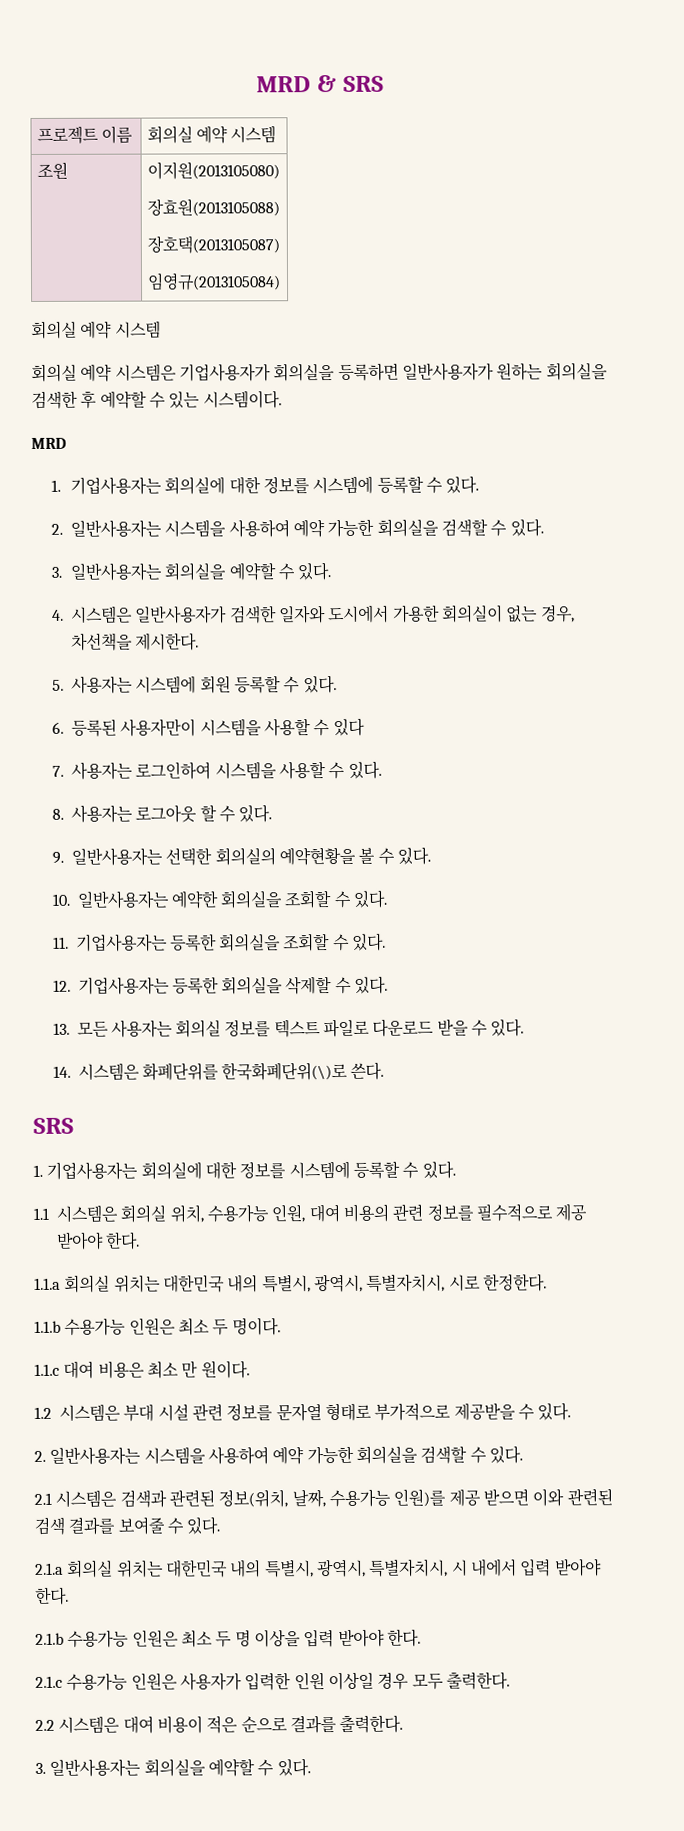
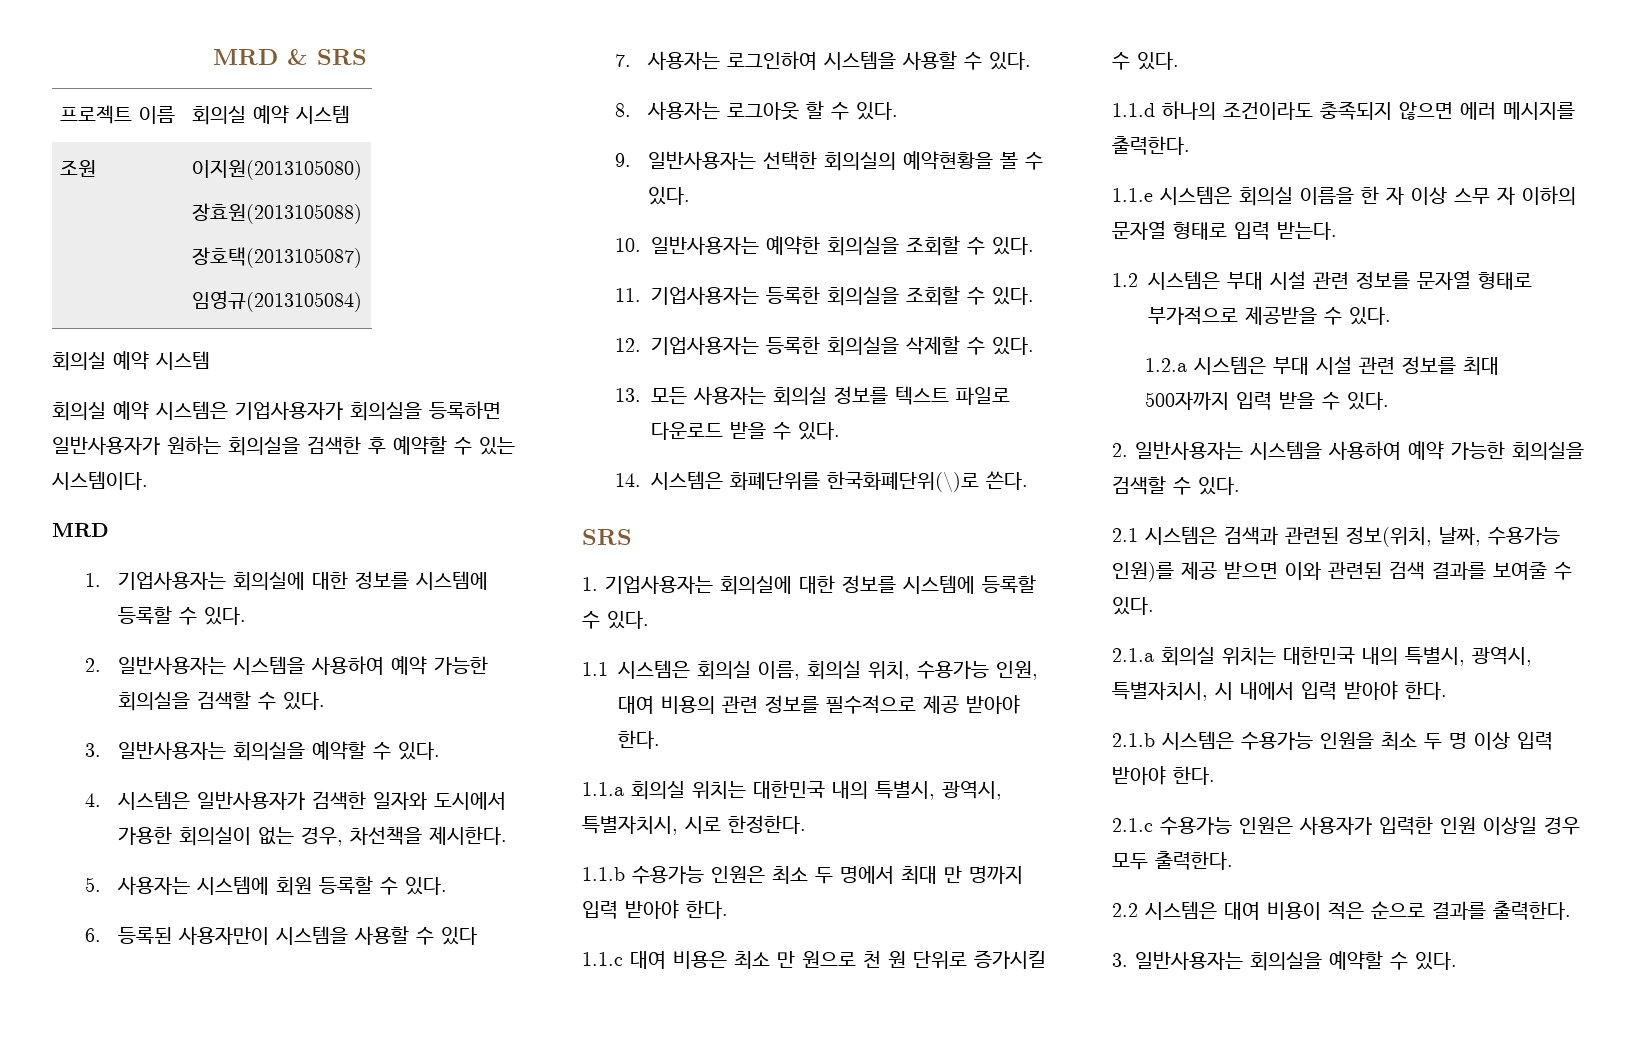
(167, 1213) none -> [758,661,861,680] 이름, 회의실
[231,1317,281,1336] 명이다. -> [840,866,1023,884] [582,900,728,919] 명에서 최대 만 명까지 입력 받아야 한다.
[200,1360,250,1379] 원이다. -> [802,950,1046,969] [1112,52,1179,70] [1112,101,1575,120] [1112,136,1190,155] [1112,186,1576,206] [1112,221,1337,240] 원으로 천 원 단위로 증가시킬 수 있다. // 1.1.d 하나의 조건이라도 충족되지 않으면 에러 메시지를 출력한다. // 1.1.e 시스템은 회의실 이름을 한 자 이상 스무 자 이하의 문자열 형태로 입력 받는다.
(572, 1411) none -> [1144,356,1499,375] [1144,392,1389,410] // 1.2.a 시스템은 부대 시설 관련 정보를 최대 500자까지 입력 받을 수 있다.
[67,1629,179,1648] 수용가능 인원은 -> [1162,731,1374,750] 시스템은 수용가능 인원을
[253,1629,301,1648] 이상을 -> [1474,732,1510,750] 이상

